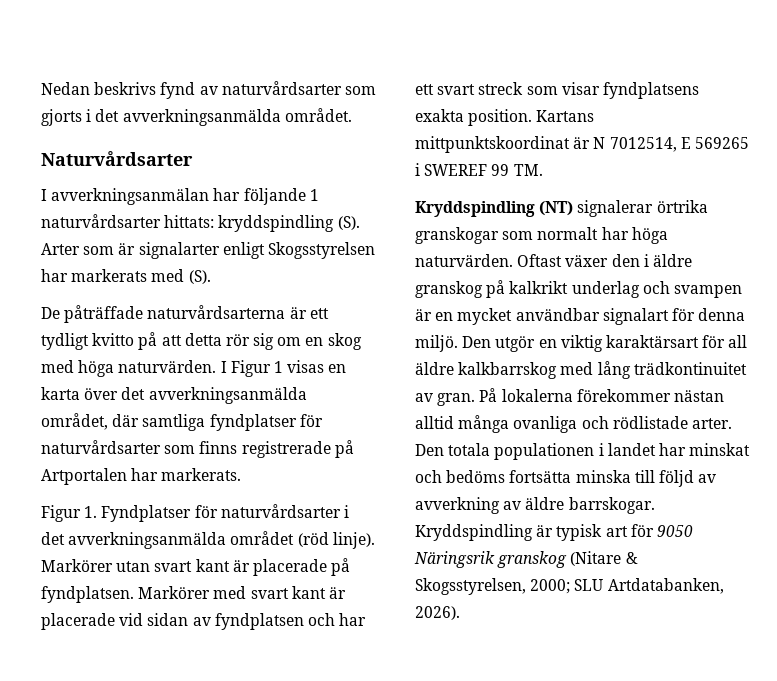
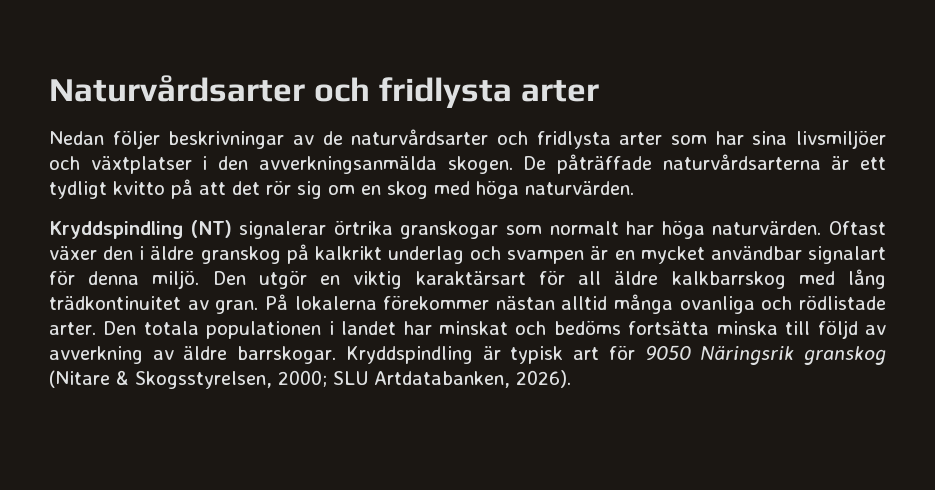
[41,81,376,99] [41,108,352,126] [41,151,193,166] [41,188,319,205] [41,214,360,232] [41,242,375,259] [41,269,211,284] Nedan beskrivs fynd av naturvårdsarter som gjorts i det avverkningsanmälda området. // Naturvårdsarter // I avverkningsanmälan har följande 1 naturvårdsarter hittats: kryddspindling (S). Arter som är signalarter enligt Skogsstyrelsen har markerats med (S). // -> [49,75,600,108] [49,129,886,149] [49,156,513,174] Naturvårdsarter och fridlysta arter // Nedan följer beskrivningar av de naturvårdsarter och fridlysta arter som har sina livsmiljöer och växtplatser i den avverkningsanmälda skogen.
[184,333,222,346] detta -> [232,181,260,195] det
[220,360,347,377] [41,387,307,404] [41,413,323,431] [41,440,354,458] [41,468,242,485] [41,504,349,522] [41,531,375,549] [41,558,351,576] [41,586,346,603] [41,613,367,630] [415,82,699,99] [415,109,595,126] [415,136,749,153] [415,163,543,176] I Figur 1 visas en karta över det avverkningsanmälda området, där samtliga fyndplatser för naturvårdsarter som finns registrerade på Artportalen har markerats. // Figur 1. Fyndplatser för naturvårdsarter i det avverkningsanmälda området (röd linje). Markörer utan svart kant är placerade på fyndplatsen. Markörer med svart kant är placerade vid sidan av fyndplatsen och har ett svart streck som visar fyndplatsens exakta position. Kartans mittpunktskoordinat är N 7012514, E 569265 i SWEREF 99 TM. -> (634, 188) none

